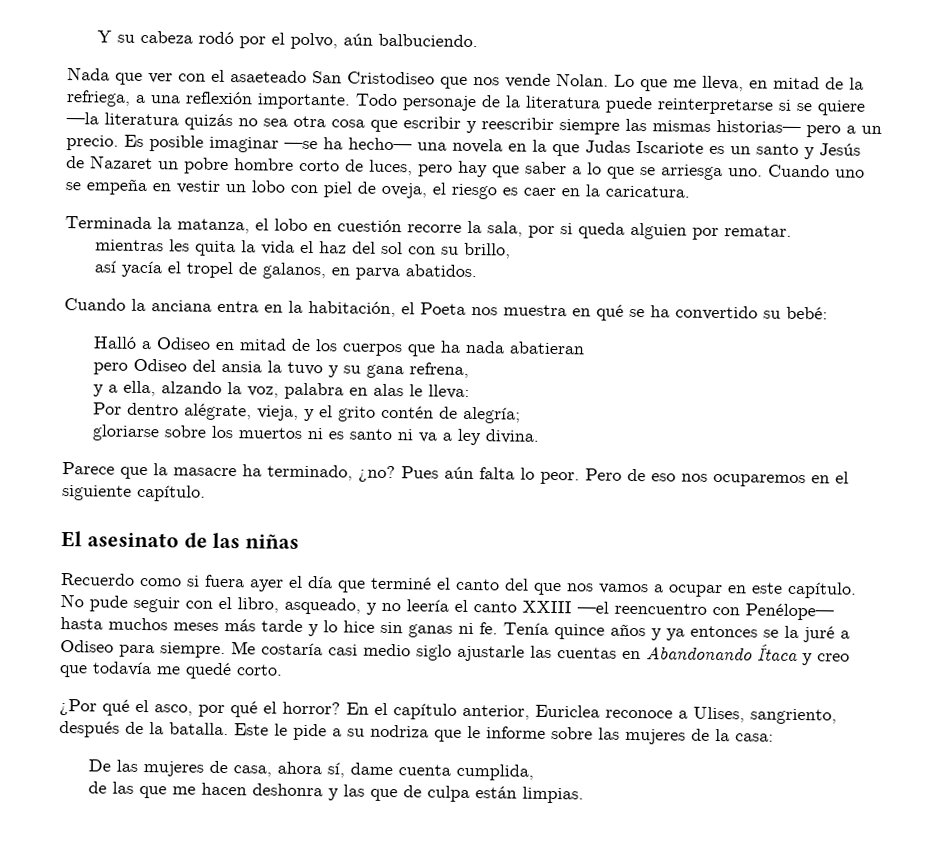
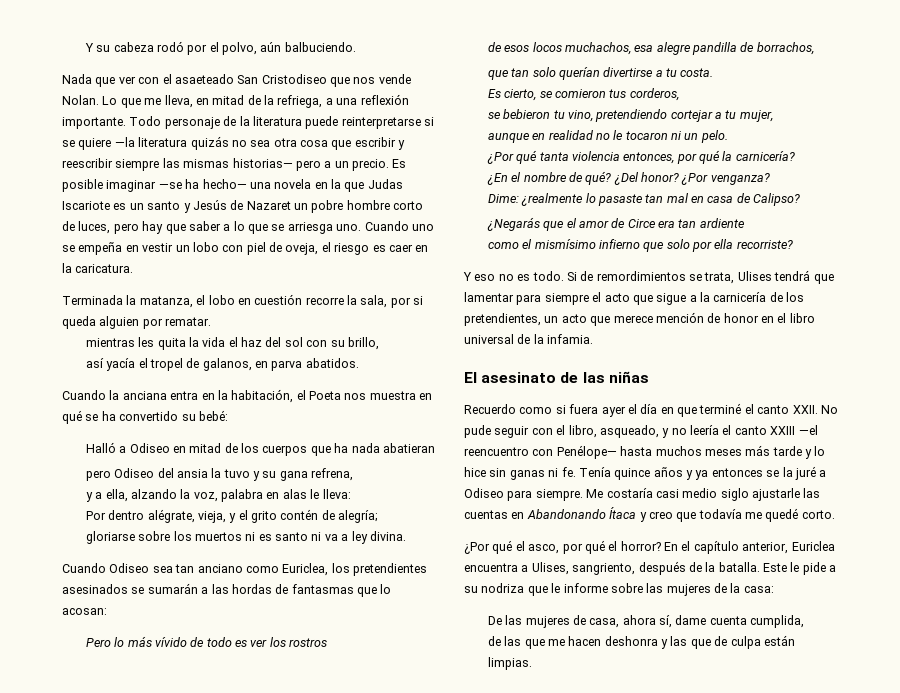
[62,462,849,488] [62,484,206,502] Parece que la masacre ha terminado, ¿no? Pues aún falta lo peor. Pero de eso nos ocuparemos en el siguiente capítulo. -> [62,563,427,576] [62,583,392,597] [62,608,107,615] [85,636,328,647] [487,42,814,55] [487,67,714,80] [487,88,679,101] [487,109,773,122] [487,130,728,143] [486,150,795,164] [486,171,770,185] [487,193,801,206] [486,217,745,231] [487,239,793,252] [463,270,834,284] [464,292,805,305] [464,312,815,326] [464,334,594,344] Cuando Odiseo sea tan anciano como Euriclea, los pretendientes asesinados se sumarán a las hordas de fantasmas que lo acosan: // Pero lo más vívido de todo es ver los rostros // de esos locos muchachos, esa alegre pandilla de borrachos, // que tan solo querían divertirse a tu costa. // Es cierto, se comieron tus corderos, // se bebieron tu vino, pretendiendo cortejar a tu mujer, // aunque en realidad no le tocaron ni un pelo. // ¿Por qué tanta violencia entonces, por qué la carnicería? // ¿En el nombre de qué? ¿Del honor? ¿Por venganza? // Dime: ¿realmente lo pasaste tan mal en casa de Calipso? // ¿Negarás que el amor de Circe era tan ardiente // como el mismísimo infierno que solo por ella recorriste? // Y eso no es todo. Si de remordimientos se trata, Ulises tendrá que lamentar para siempre el acto que sigue a la carnicería de los pretendientes, un acto que merece mención de honor en el libro universal de la infamia.
(333, 582) none -> [660,407,674,414] en
[504,578,857,599] del que nos vamos a ocupar en este capítulo. -> [792,405,818,414] XXII.
[605,709,673,719] reconoce -> [464,563,518,572] encuentra

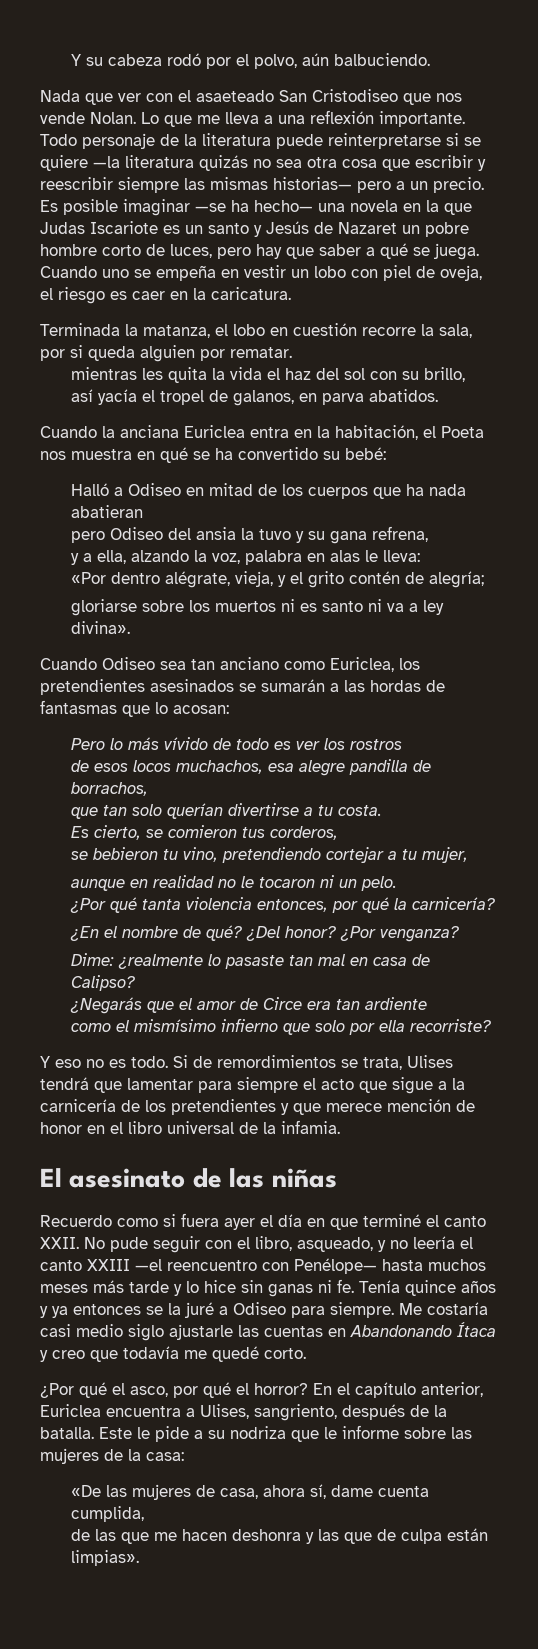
[164,95,323,108] lleva, en mitad de la refriega, -> [225,112,259,124] lleva
[233,221,362,234] lo que se arriesga uno. -> [380,243,479,260] qué se juega.
(167, 395) none -> [184,425,245,438] Euriclea
[85,511,106,520] Por -> [71,572,107,584] «Por
[369,531,406,541] divina. -> [71,621,131,634] divina».
[464,313,587,326] pretendientes, un acto -> [171,1099,289,1115] pretendientes y
[487,616,502,625] De -> [71,1485,102,1497] «De
[487,657,532,670] limpias. -> [71,1550,140,1566] limpias».

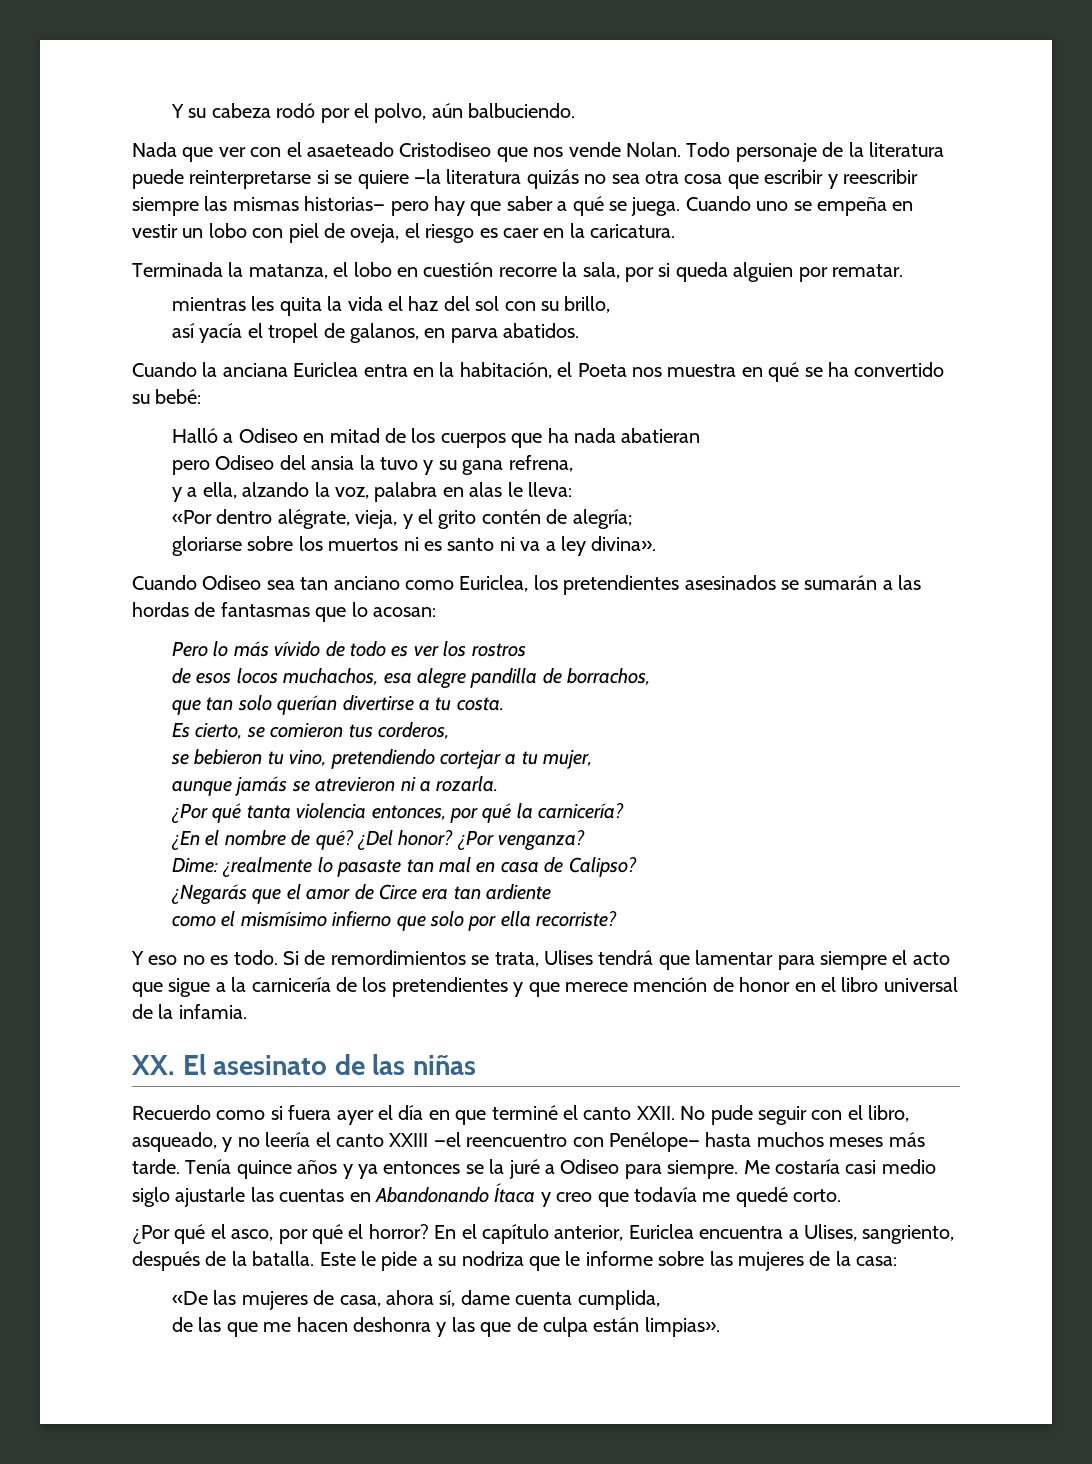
[279,90,307,102] San -> (394, 149) none
[141,110,465,127] Lo que me lleva a una reflexión importante. -> (681, 149) none
[396,177,484,193] [40,199,472,216] [40,221,469,237] [40,244,251,259] a un precio. Es posible imaginar —se ha hecho— una novela en la que Judas Iscariote es un santo y Jesús de Nazaret un pobre hombre corto de luces, pero -> (429, 208) none
[130,875,398,891] en realidad no le tocaron ni un pelo. -> [235,776,499,796] jamás se atrevieron ni a rozarla.
(340, 1127) none -> [131,1055,175,1075] XX.
[129,1279,354,1297] tarde y lo hice sin ganas ni fe. -> [132,1159,180,1174] tarde.

